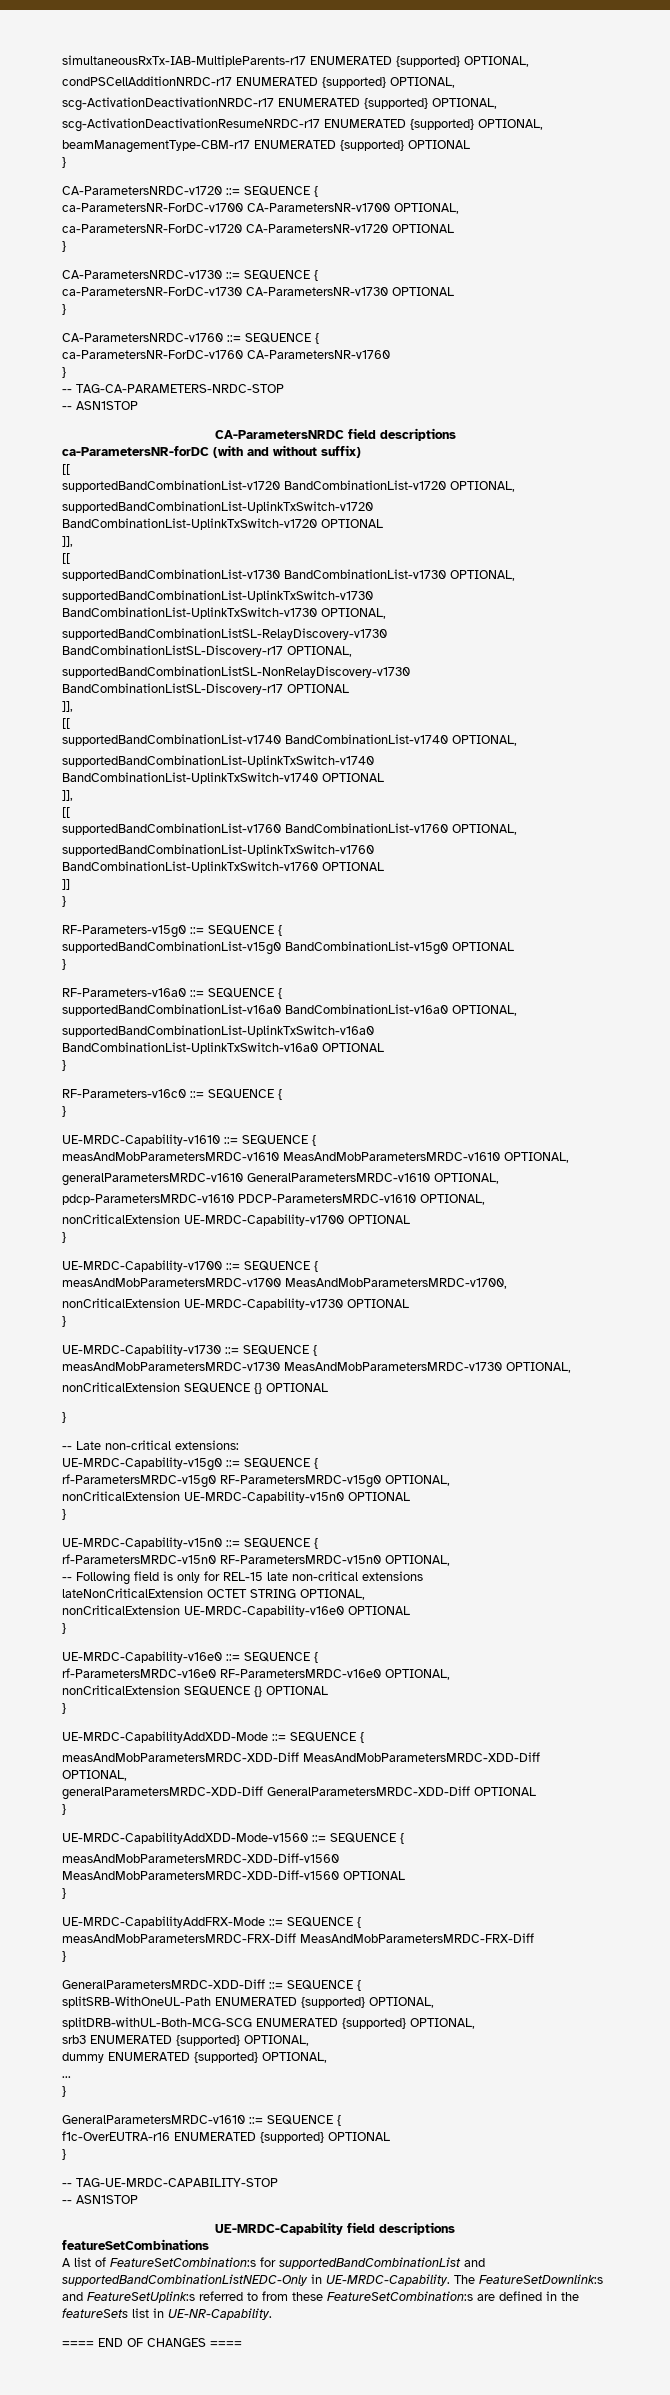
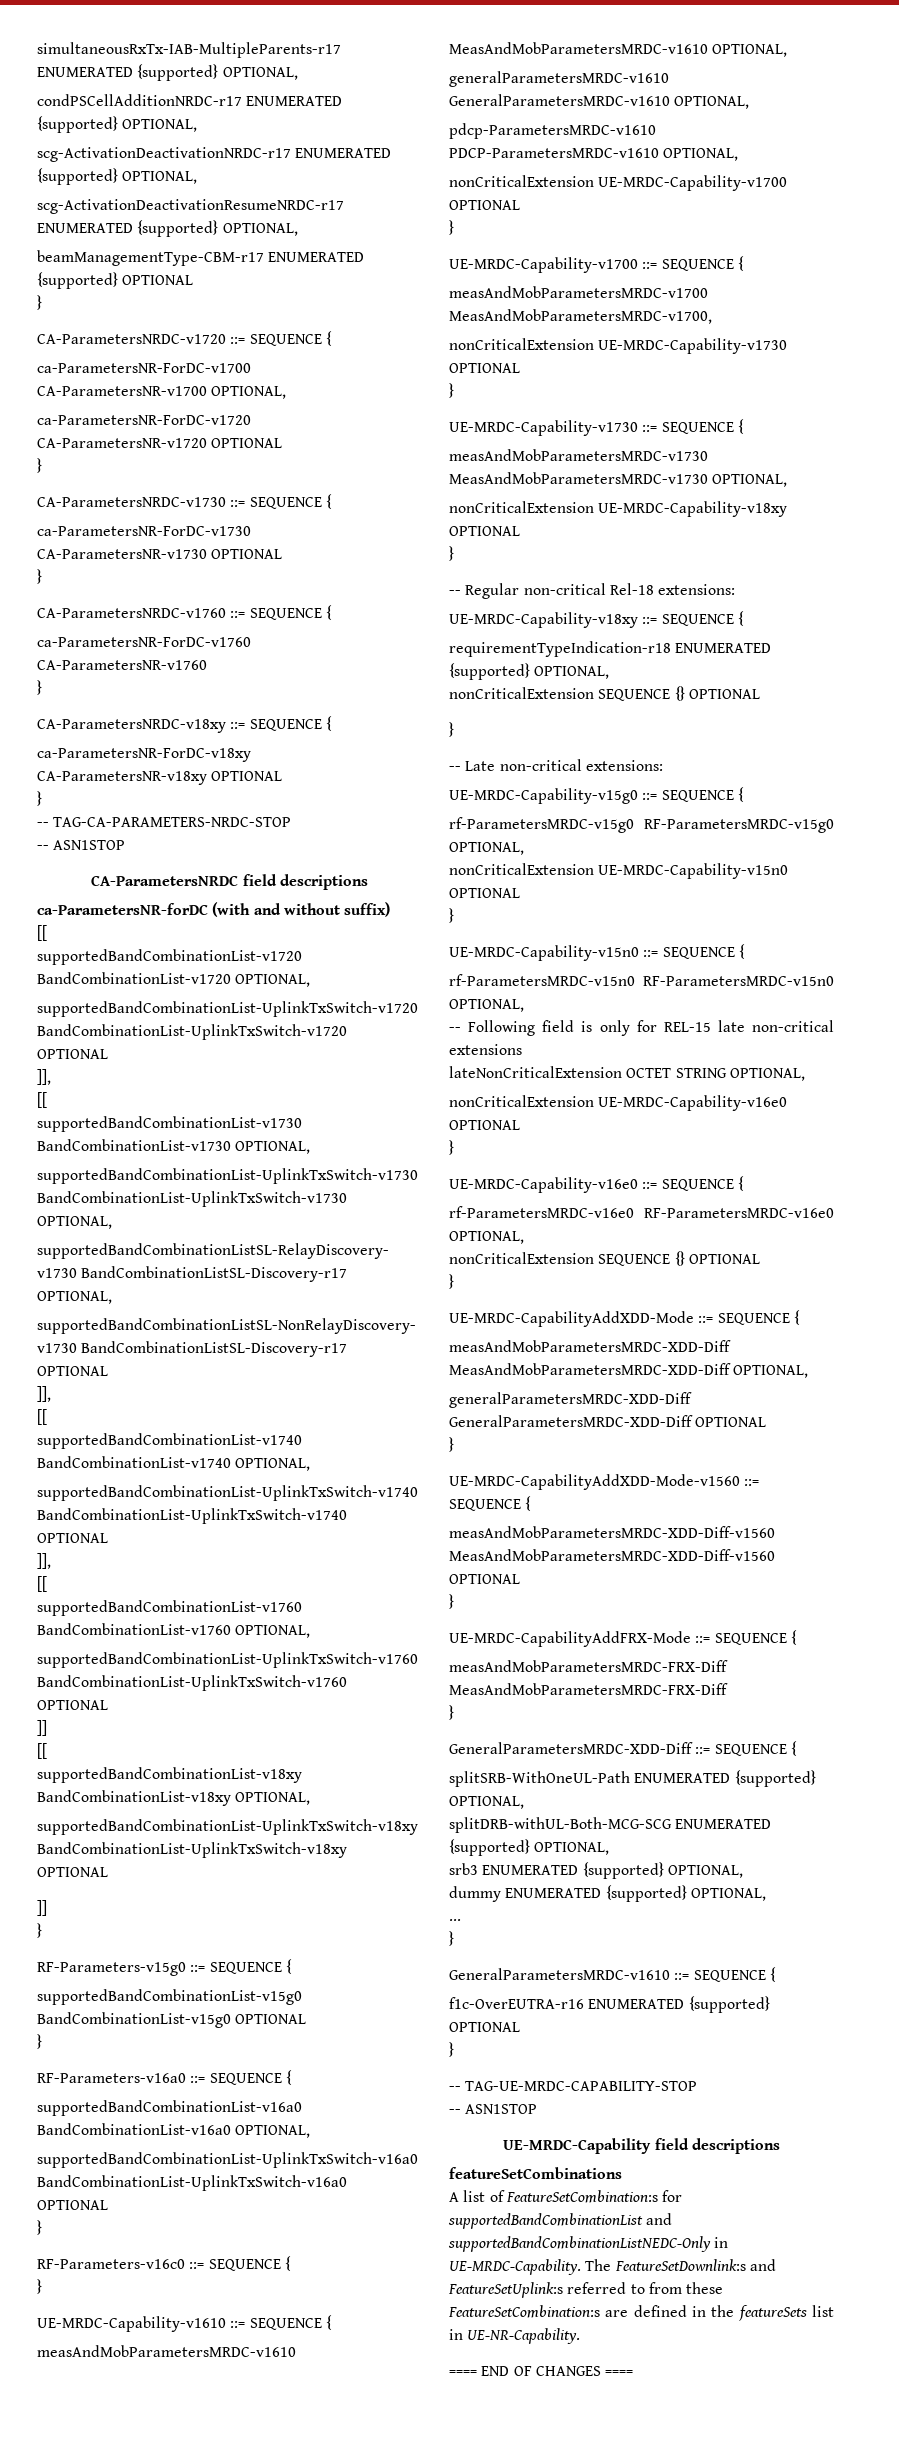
(66, 372) none -> [37,716,332,733] [37,748,251,762] [37,771,283,785] [37,791,42,806] // CA-ParametersNRDC-v18xy ::= SEQUENCE { // ca-ParametersNR-ForDC-v18xy CA-ParametersNR-v18xy OPTIONAL // }
(70, 884) none -> [37,1743,47,1759] [37,1767,302,1783] [37,1790,311,1806] [37,1819,418,1835] [37,1842,347,1858] [37,1867,108,1877] [37,1900,47,1916] // [[ // supportedBandCombinationList-v18xy BandCombinationList-v18xy OPTIONAL, // supportedBandCombinationList-UplinkTxSwitch-v18xy BandCombinationList-UplinkTxSwitch-v18xy OPTIONAL // ]]
(571, 1367) none -> [449,501,788,517] [449,526,520,536] [449,546,454,561] [449,583,736,599] [449,611,744,628] [449,641,772,657] [449,663,610,680] // nonCriticalExtension UE-MRDC-Capability-v18xy OPTIONAL // } // -- Regular non-critical Rel-18 extensions: // UE-MRDC-Capability-v18xy ::= SEQUENCE { // requirementTypeIndication-r18 ENUMERATED {supported} OPTIONAL,

